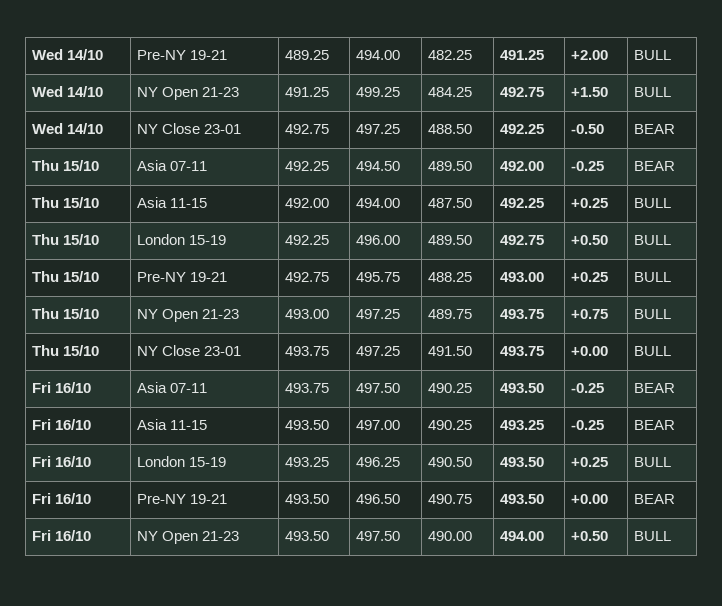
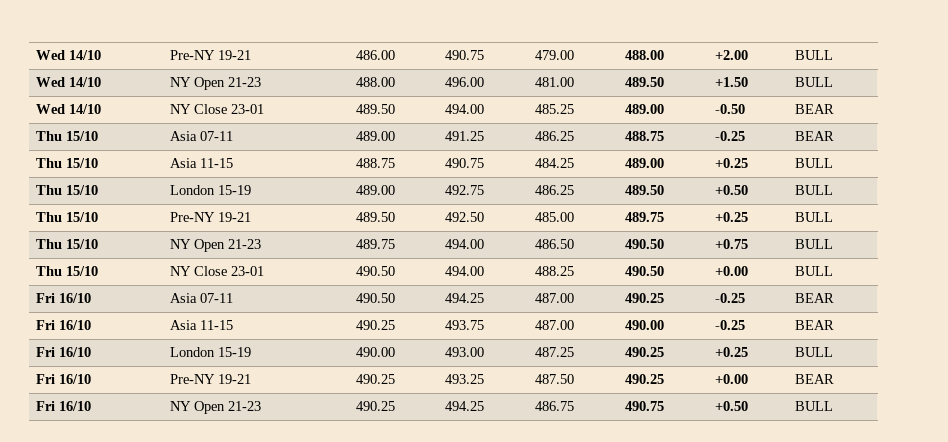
[285,50,330,60] [356,50,401,60] [428,50,473,60] [500,50,545,60] 489.25 | 494.00 | 482.25 | 491.25 -> [355,50,395,60] [444,50,484,60] [534,50,574,60] [624,50,664,60] 486.00 | 490.75 | 479.00 | 488.00
[285,87,330,97] [356,87,401,97] [428,87,473,97] [500,87,545,97] 491.25 | 499.25 | 484.25 | 492.75 -> [355,77,395,87] [444,77,484,87] [534,77,574,87] [624,77,664,87] 488.00 | 496.00 | 481.00 | 489.50
[285,124,330,134] [356,124,401,134] [428,124,473,134] [500,124,545,134] 492.75 | 497.25 | 488.50 | 492.25 -> [355,104,395,114] [444,104,484,114] [534,104,574,114] [624,104,664,114] 489.50 | 494.00 | 485.25 | 489.00
[285,161,330,171] [356,161,401,171] [428,161,473,171] [500,161,545,171] 492.25 | 494.50 | 489.50 | 492.00 -> [355,131,395,141] [444,131,484,141] [534,131,574,141] [624,131,664,141] 489.00 | 491.25 | 486.25 | 488.75
[285,198,330,208] [356,198,401,208] [428,198,473,208] [500,198,545,208] 492.00 | 494.00 | 487.50 | 492.25 -> [355,158,395,168] [444,158,484,168] [534,158,574,168] [624,158,664,168] 488.75 | 490.75 | 484.25 | 489.00
[285,235,330,245] [356,235,401,245] [428,235,473,245] [500,235,545,245] 492.25 | 496.00 | 489.50 | 492.75 -> [355,185,395,195] [444,185,484,195] [534,185,574,195] [624,185,664,195] 489.00 | 492.75 | 486.25 | 489.50
[285,272,330,282] [356,272,401,282] [428,272,473,282] [500,272,545,282] 492.75 | 495.75 | 488.25 | 493.00 -> [355,212,395,222] [444,212,484,222] [534,212,574,222] [624,212,664,222] 489.50 | 492.50 | 485.00 | 489.75
[285,309,330,319] [356,309,401,319] [428,309,473,319] [500,309,545,319] | 493.00 | 497.25 | 489.75 | 493.75 -> [355,239,395,249] [444,239,484,249] [534,239,574,249] [624,239,664,249] | 489.75 | 494.00 | 486.50 | 490.50
[285,346,330,356] [356,346,401,356] [428,346,473,356] [500,346,545,356] 493.75 | 497.25 | 491.50 | 493.75 -> [355,266,395,276] [444,266,484,276] [534,266,574,276] [624,266,664,276] 490.50 | 494.00 | 488.25 | 490.50
[285,383,330,393] [356,383,401,393] [428,383,473,393] [500,383,545,393] 493.75 | 497.50 | 490.25 | 493.50 -> [355,293,395,303] [444,293,484,303] [534,293,574,303] [624,293,664,303] 490.50 | 494.25 | 487.00 | 490.25
[285,420,330,430] [356,420,401,430] [428,420,473,430] [500,420,545,430] | 493.50 | 497.00 | 490.25 | 493.25 -> [355,320,395,330] [444,320,484,330] [534,320,574,330] [624,320,664,330] | 490.25 | 493.75 | 487.00 | 490.00
[285,457,330,467] [356,457,401,467] [428,457,473,467] [500,457,545,467] 493.25 | 496.25 | 490.50 | 493.50 -> [355,347,395,357] [444,347,484,357] [534,347,574,357] [624,347,664,357] 490.00 | 493.00 | 487.25 | 490.25
[285,494,330,504] [356,494,401,504] [428,494,473,504] [500,494,545,504] 493.50 | 496.50 | 490.75 | 493.50 -> [355,374,395,384] [444,374,484,384] [534,374,574,384] [624,374,664,384] 490.25 | 493.25 | 487.50 | 490.25
[285,531,330,541] [356,531,401,541] [428,531,473,541] [500,531,545,541] 493.50 | 497.50 | 490.00 | 494.00 -> [355,401,395,411] [444,401,484,411] [534,401,574,411] [624,401,664,411] 490.25 | 494.25 | 486.75 | 490.75

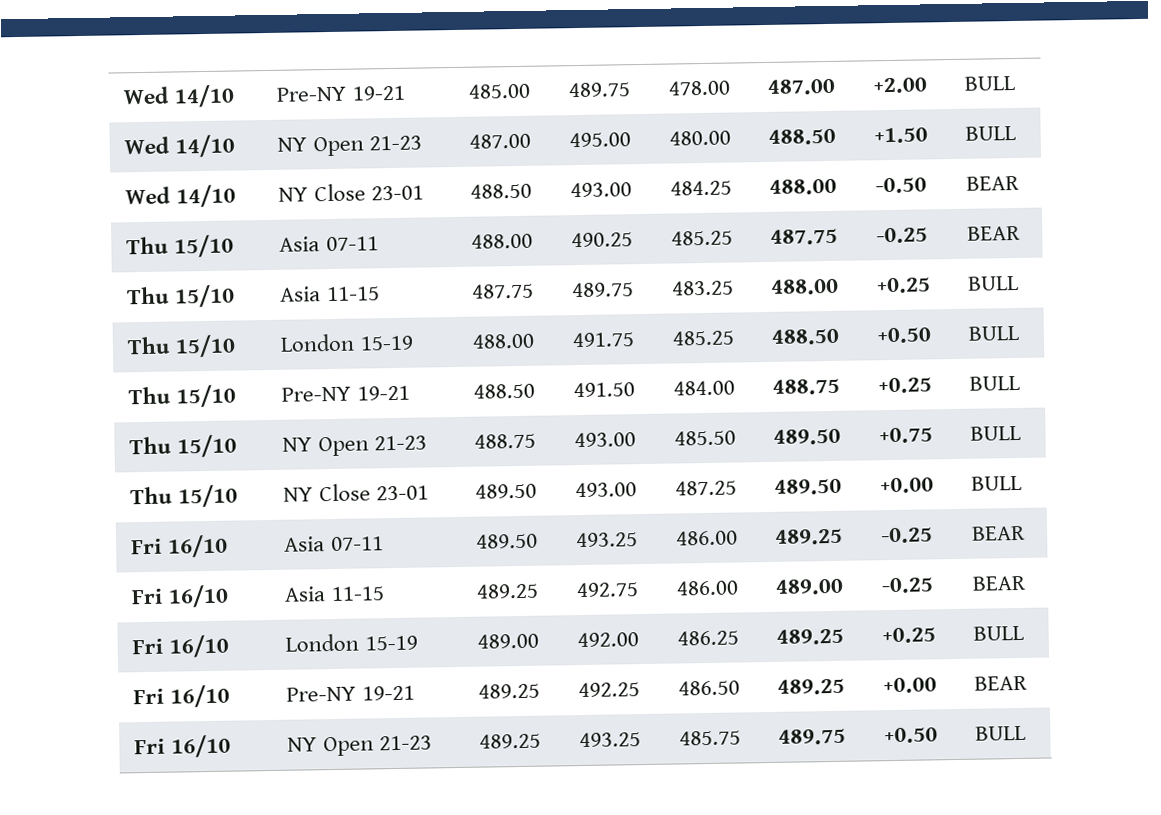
[355,50,395,60] [444,50,484,60] [534,50,574,60] [624,50,664,60] 486.00 | 490.75 | 479.00 | 488.00 -> [468,83,532,99] [568,82,632,98] [668,80,731,96] [767,78,836,95] 485.00 | 489.75 | 478.00 | 487.00
[355,77,395,87] [444,77,484,87] [534,77,574,87] [624,77,664,87] 488.00 | 496.00 | 481.00 | 489.50 -> [469,133,532,149] [569,132,632,148] [669,130,732,146] [768,128,837,145] 487.00 | 495.00 | 480.00 | 488.50
[355,104,395,114] [444,104,484,114] [534,104,574,114] [624,104,664,114] 489.50 | 494.00 | 485.25 | 489.00 -> [470,183,533,199] [570,182,633,198] [670,180,733,196] [769,178,838,195] 488.50 | 493.00 | 484.25 | 488.00
[355,131,395,141] [444,131,484,141] [534,131,574,141] [624,131,664,141] 489.00 | 491.25 | 486.25 | 488.75 -> [471,233,534,249] [571,232,634,248] [671,230,734,246] [770,228,839,245] 488.00 | 490.25 | 485.25 | 487.75
[355,158,395,168] [444,158,484,168] [534,158,574,168] [624,158,664,168] 488.75 | 490.75 | 484.25 | 489.00 -> [472,283,535,299] [572,282,635,298] [671,280,735,296] [770,278,840,295] 487.75 | 489.75 | 483.25 | 488.00
[355,185,395,195] [444,185,484,195] [534,185,574,195] [624,185,664,195] 489.00 | 492.75 | 486.25 | 489.50 -> [472,333,536,349] [572,332,636,348] [672,330,736,346] [771,328,841,345] 488.00 | 491.75 | 485.25 | 488.50
[355,212,395,222] [444,212,484,222] [534,212,574,222] [624,212,664,222] 489.50 | 492.50 | 485.00 | 489.75 -> [473,383,536,399] [573,382,636,398] [673,380,736,396] [772,378,841,395] 488.50 | 491.50 | 484.00 | 488.75
[355,239,395,249] [444,239,484,249] [534,239,574,249] [624,239,664,249] 489.75 | 494.00 | 486.50 | 490.50 -> [474,433,537,449] [574,432,637,448] [674,430,737,446] [773,428,842,445] 488.75 | 493.00 | 485.50 | 489.50
[355,266,395,276] [444,266,484,276] [534,266,574,276] [624,266,664,276] 490.50 | 494.00 | 488.25 | 490.50 -> [475,483,538,499] [575,482,638,498] [675,480,738,496] [774,478,843,495] 489.50 | 493.00 | 487.25 | 489.50
[355,293,395,303] [444,293,484,303] [534,293,574,303] [624,293,664,303] 490.50 | 494.25 | 487.00 | 490.25 -> [476,533,539,549] [576,532,639,548] [676,530,739,546] [774,528,844,545] 489.50 | 493.25 | 486.00 | 489.25
[355,320,395,330] [444,320,484,330] [534,320,574,330] [624,320,664,330] 490.25 | 493.75 | 487.00 | 490.00 -> [476,583,540,599] [576,582,640,598] [676,580,740,596] [775,578,845,595] 489.25 | 492.75 | 486.00 | 489.00
[355,347,395,357] [444,347,484,357] [534,347,574,357] [624,347,664,357] 490.00 | 493.00 | 487.25 | 490.25 -> [477,633,540,649] [577,632,640,648] [677,630,740,646] [776,628,845,645] 489.00 | 492.00 | 486.25 | 489.25
[355,374,395,384] [444,374,484,384] [534,374,574,384] [624,374,664,384] 490.25 | 493.25 | 487.50 | 490.25 -> [478,683,541,699] [578,682,641,698] [678,680,741,696] [777,678,846,695] 489.25 | 492.25 | 486.50 | 489.25
[355,401,395,411] [444,401,484,411] [534,401,574,411] [624,401,664,411] 490.25 | 494.25 | 486.75 | 490.75 -> [479,733,542,749] [579,732,642,748] [679,730,742,746] [778,728,847,745] 489.25 | 493.25 | 485.75 | 489.75

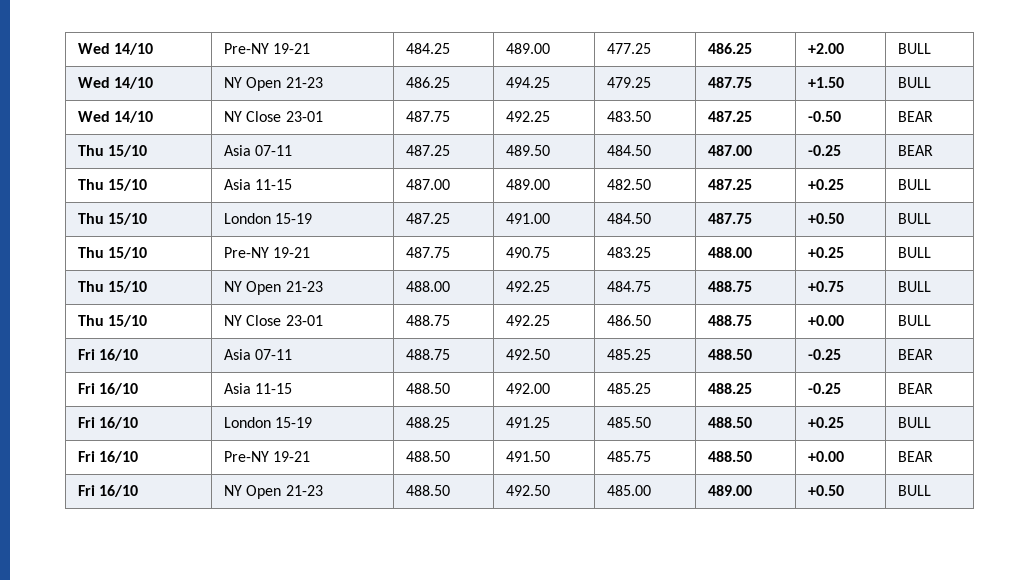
[468,83,532,99] [568,82,632,98] [668,80,731,96] [767,78,836,95] 485.00 | 489.75 | 478.00 | 487.00 -> [406,43,451,54] [506,43,551,54] [607,43,652,54] [708,43,753,54] 484.25 | 489.00 | 477.25 | 486.25
[469,133,532,149] [569,132,632,148] [669,130,732,146] [768,128,837,145] 487.00 | 495.00 | 480.00 | 488.50 -> [406,77,451,88] [506,77,551,88] [607,77,652,88] [708,77,753,88] 486.25 | 494.25 | 479.25 | 487.75
[470,183,533,199] [570,182,633,198] [670,180,733,196] [769,178,838,195] 488.50 | 493.00 | 484.25 | 488.00 -> [406,111,451,122] [506,111,551,122] [607,111,652,122] [708,111,753,122] 487.75 | 492.25 | 483.50 | 487.25
[471,233,534,249] [571,232,634,248] [671,230,734,246] [770,228,839,245] 488.00 | 490.25 | 485.25 | 487.75 -> [406,145,451,156] [506,145,551,156] [607,145,652,156] [708,145,753,156] 487.25 | 489.50 | 484.50 | 487.00
[472,283,535,299] [572,282,635,298] [671,280,735,296] [770,278,840,295] [876,277,932,294] [967,275,1020,291] [127,334,236,358] [280,333,414,352] [472,333,536,349] [572,332,636,348] [672,330,736,346] [771,328,841,345] [877,327,932,344] [968,325,1020,341] [128,384,236,408] [281,385,410,402] [473,383,536,399] [573,382,636,398] [673,380,736,396] [772,378,841,395] 487.75 | 489.75 | 483.25 | 488.00 | +0.25 | BULL // Thu 15/10 | London 15-19 | 488.00 | 491.75 | 485.25 | 488.50 | +0.50 | BULL // Thu 15/10 | Pre-NY 19-21 | 488.50 | 491.50 | 484.00 | 488.75 -> [406,179,451,190] [506,179,551,190] [607,179,652,190] [708,179,753,190] [808,179,845,190] [898,179,932,190] [78,213,148,225] [224,213,313,224] [406,213,451,224] [506,213,551,224] [607,213,652,224] [708,213,753,224] [808,213,845,224] [898,213,932,224] [78,247,148,259] [224,247,311,258] [406,247,451,258] [506,247,551,258] [607,247,652,258] [708,247,753,258] 487.00 | 489.00 | 482.50 | 487.25 | +0.25 | BULL // Thu 15/10 | London 15-19 | 487.25 | 491.00 | 484.50 | 487.75 | +0.50 | BULL // Thu 15/10 | Pre-NY 19-21 | 487.75 | 490.75 | 483.25 | 488.00
[474,433,537,449] [574,432,637,448] [674,430,737,446] [773,428,842,445] 488.75 | 493.00 | 485.50 | 489.50 -> [406,281,451,292] [506,281,551,292] [607,281,652,292] [708,281,753,292] 488.00 | 492.25 | 484.75 | 488.75
[475,483,538,499] [575,482,638,498] [675,480,738,496] [774,478,843,495] 489.50 | 493.00 | 487.25 | 489.50 -> [406,315,451,326] [506,315,551,326] [607,315,652,326] [708,315,753,326] 488.75 | 492.25 | 486.50 | 488.75
[476,533,539,549] [576,532,639,548] [676,530,739,546] [774,528,844,545] 489.50 | 493.25 | 486.00 | 489.25 -> [406,349,451,360] [506,349,551,360] [607,349,652,360] [708,349,753,360] 488.75 | 492.50 | 485.25 | 488.50
[476,583,540,599] [576,582,640,598] [676,580,740,596] [775,578,845,595] 489.25 | 492.75 | 486.00 | 489.00 -> [406,383,451,394] [506,383,551,394] [607,383,652,394] [708,383,753,394] 488.50 | 492.00 | 485.25 | 488.25
[477,633,540,649] [577,632,640,648] [677,630,740,646] [776,628,845,645] 489.00 | 492.00 | 486.25 | 489.25 -> [406,417,451,428] [506,417,551,428] [607,417,652,428] [708,417,753,428] 488.25 | 491.25 | 485.50 | 488.50
[478,683,541,699] [578,682,641,698] [678,680,741,696] [777,678,846,695] 489.25 | 492.25 | 486.50 | 489.25 -> [406,451,451,462] [506,451,551,462] [607,451,652,462] [708,451,753,462] 488.50 | 491.50 | 485.75 | 488.50
[479,733,542,749] [579,732,642,748] [679,730,742,746] [778,728,847,745] 489.25 | 493.25 | 485.75 | 489.75 -> [406,485,451,496] [506,485,551,496] [607,485,652,496] [708,485,753,496] 488.50 | 492.50 | 485.00 | 489.00

